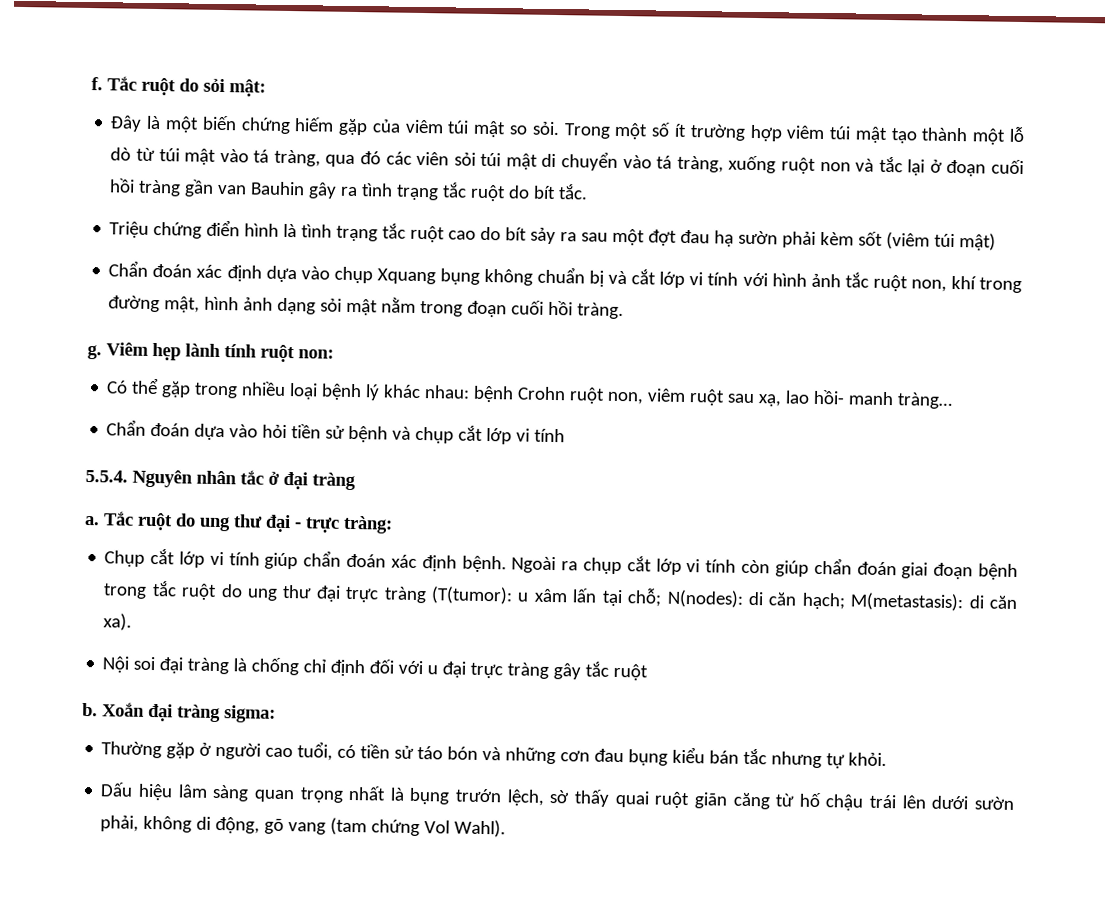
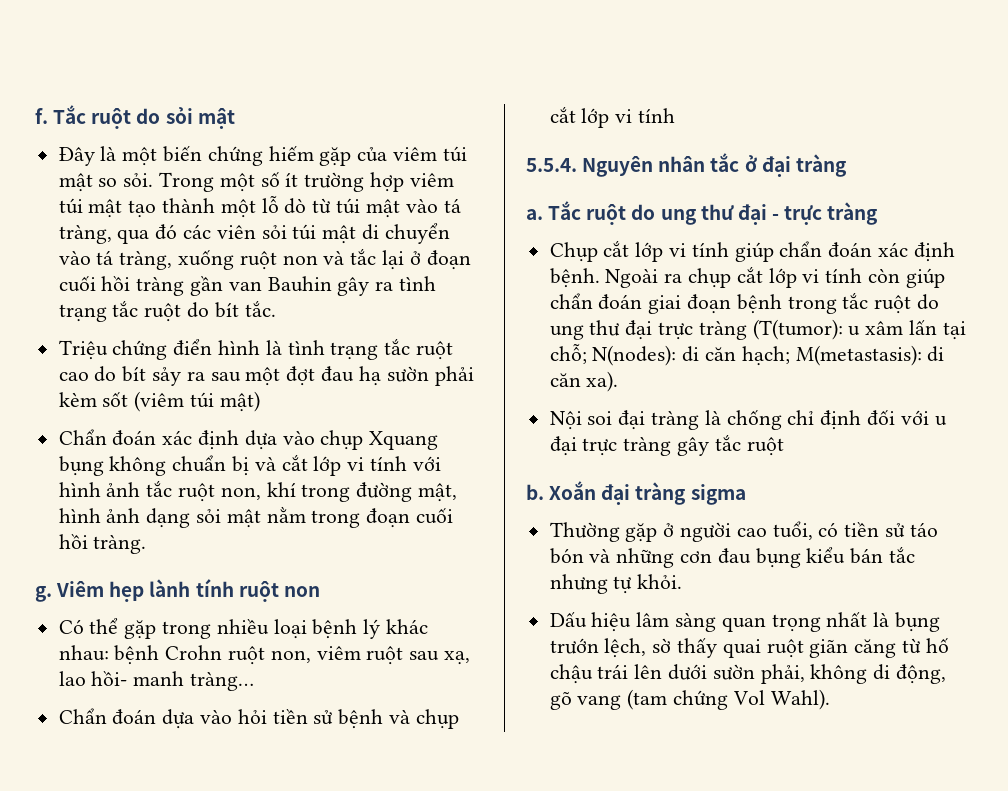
[229,79,266,97] mật: -> [197,108,235,129] mật
[298,349,334,359] non: -> [283,586,320,597] non
[343,515,393,534] tràng: -> [827,202,879,225] tràng
[224,705,276,723] sigma: -> [690,484,746,505] sigma

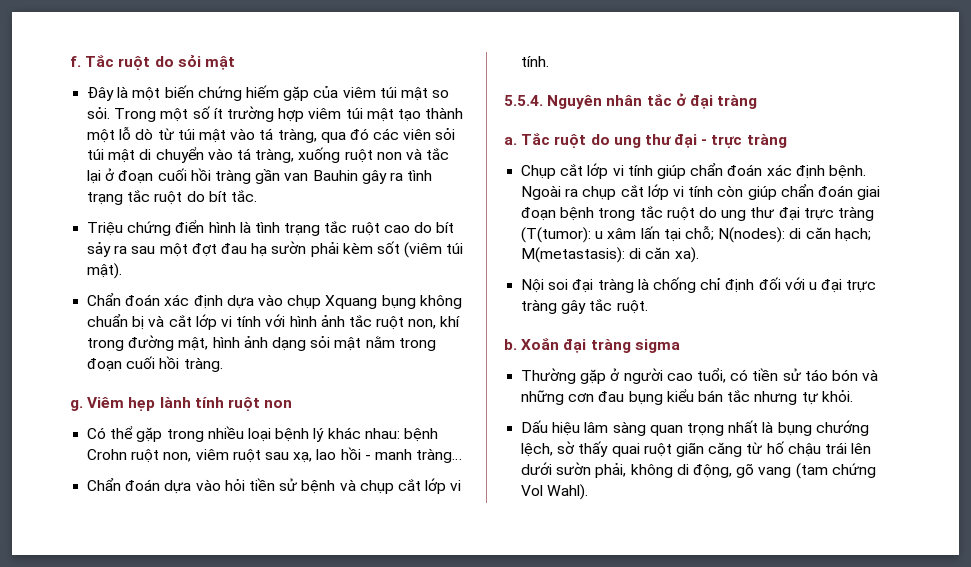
[219,391,260,412] mật) -> [87,263,123,279] mật).
[91,671,128,686] hồi- -> [340,447,371,460] hồi -
[638,108,676,123] tính -> [521,56,550,67] tính.
[746,437,784,456] ruột -> [616,300,648,314] ruột.
[549,638,599,654] trướn -> [815,420,869,436] chướng

